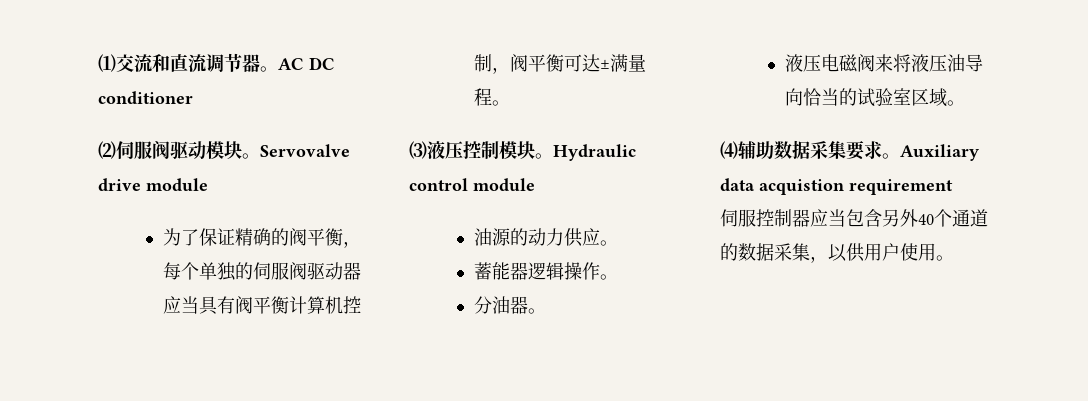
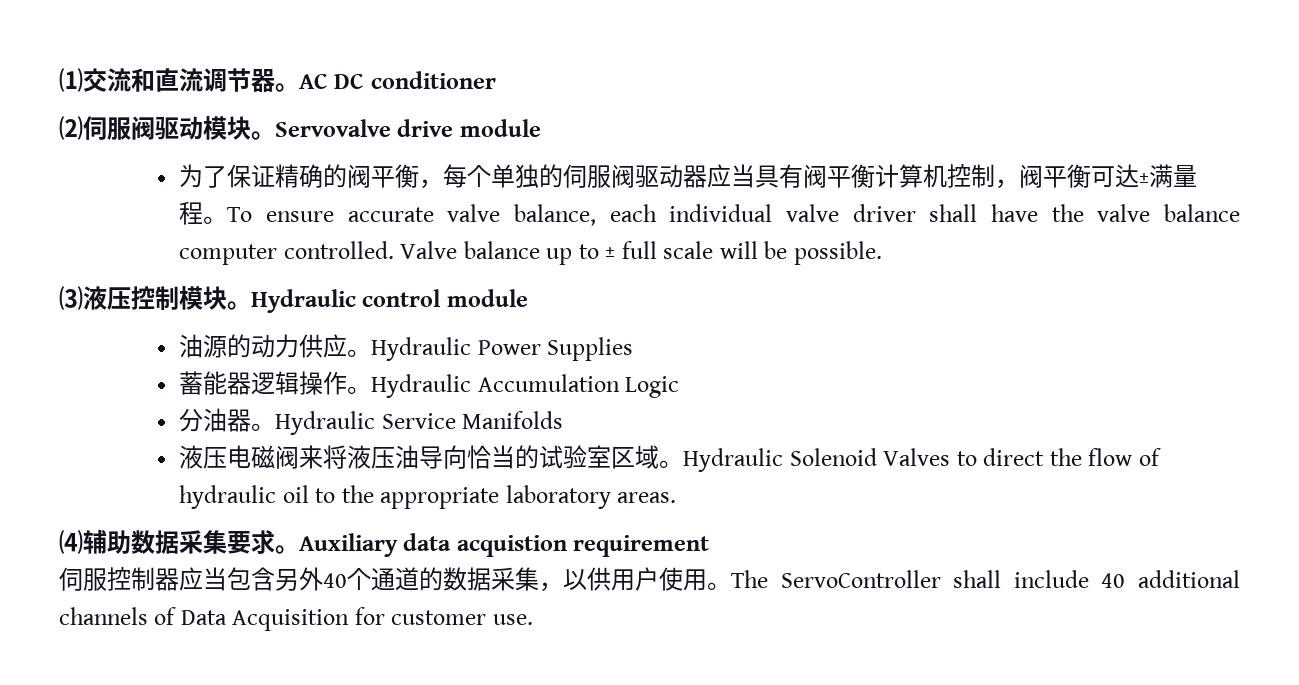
(510, 103) none -> [227,204,1241,226] [179,241,882,265] To ensure accurate valve balance, each individual valve driver shall have the valve balance computer controlled. Valve balance up to ± full scale will be possible.
(618, 243) none -> [371,337,634,361] Hydraulic Power Supplies
(618, 277) none -> [371,374,680,398] Hydraulic Accumulation Logic
(546, 311) none -> [275,411,564,435] Hydraulic Service Manifolds
(965, 103) none -> [683,448,1161,472] [179,485,677,509] Hydraulic Solenoid Valves to direct the flow of hydraulic oil to the appropriate laboratory areas.
(954, 258) none -> [731,570,1240,588] [59,607,533,631] The ServoController shall include 40 additional channels of Data Acquisition for customer use.

